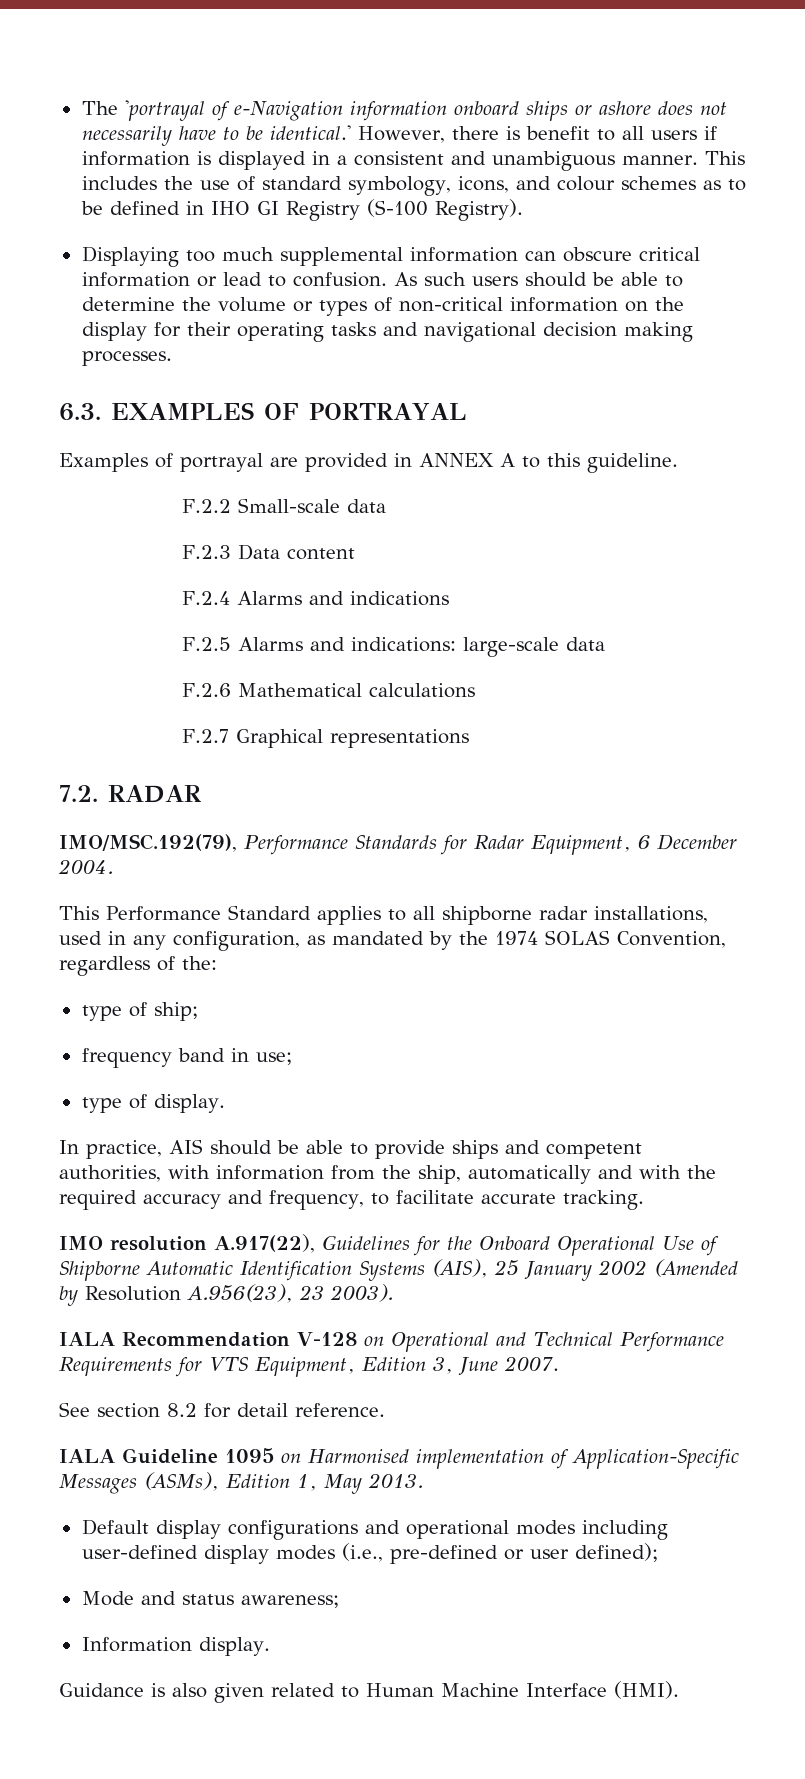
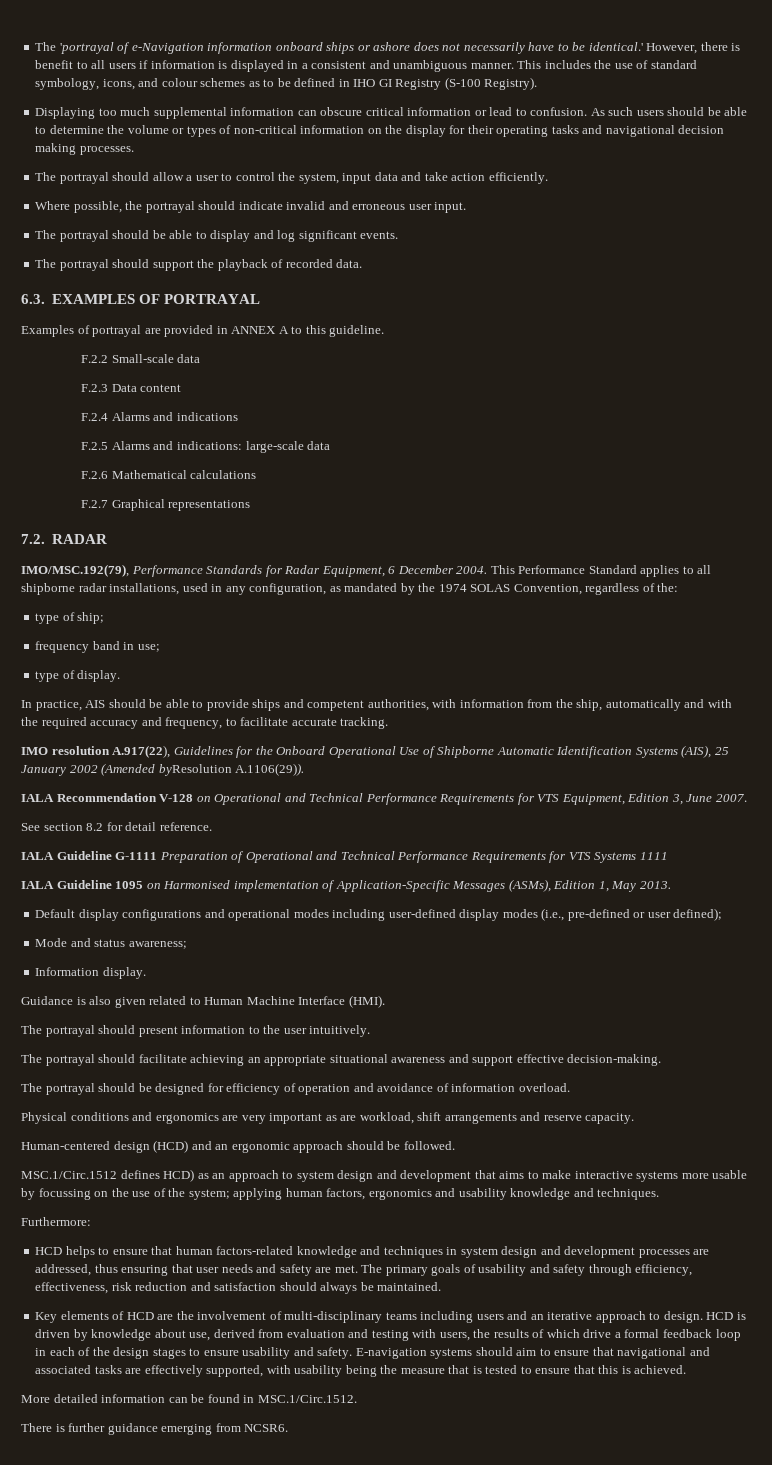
(172, 358) none -> [35,172,548,184] [35,201,467,213] [35,230,399,242] [35,259,363,271] // The portrayal should allow a user to control the system, input data and take action efficiently. // Where possible, the portrayal should indicate invalid and erroneous user input. // The portrayal should be able to display and log significant events. // The portrayal should support the playback of recorded data.
(114, 866) // -> (488, 570) none
[59,1284,394,1306] by Resolution A.956(23), 23 2003). -> [158,763,305,776] byResolution A.1106(29)).
(385, 1410) none -> [21,851,668,863] // IALA Guideline G-1111 Preparation of Operational and Technical Performance Requirements for VTS Systems 1111
(679, 1690) none -> [21,1025,371,1037] [21,1054,662,1066] [21,1083,570,1095] [21,1112,635,1124] [21,1140,455,1153] [21,1169,748,1182] [21,1188,660,1200] [21,1217,91,1226] [35,1246,710,1258] [35,1264,693,1276] [35,1282,442,1294] [35,1311,746,1323] [35,1329,741,1341] [35,1347,710,1359] [35,1365,687,1377] [21,1394,357,1403] [21,1423,289,1435] // The portrayal should present information to the user intuitively. // The portrayal should facilitate achieving an appropriate situational awareness and support effective decision‐making. // The portrayal should be designed for efficiency of operation and avoidance of information overload. // Physical conditions and ergonomics are very important as are workload, shift arrangements and reserve capacity. // Human‐centered design (HCD) and an ergonomic approach should be followed. // MSC.1/Circ.1512 defines HCD) as an approach to system design and development that aims to make interactive systems more usable by focussing on the use of the system; applying human factors, ergonomics and usability knowledge and techniques. // Furthermore: // HCD helps to ensure that human factors-related knowledge and techniques in system design and development processes are addressed, thus ensuring that user needs and safety are met. The primary goals of usability and safety through efficiency, effectiveness, risk reduction and satisfaction should always be maintained. // Key elements of HCD are the involvement of multi-disciplinary teams including users and an iterative approach to design. HCD is driven by knowledge about use, derived from evaluation and testing with users, the results of which drive a formal feedback loop in each of the design stages to ensure usability and safety. E-navigation systems should aim to ensure that navigational and associated tasks are effectively supported, with usability being the measure that is tested to ensure that this is achieved. // More detailed information can be found in MSC.1/Circ.1512. // There is further guidance emerging from NCSR6.

